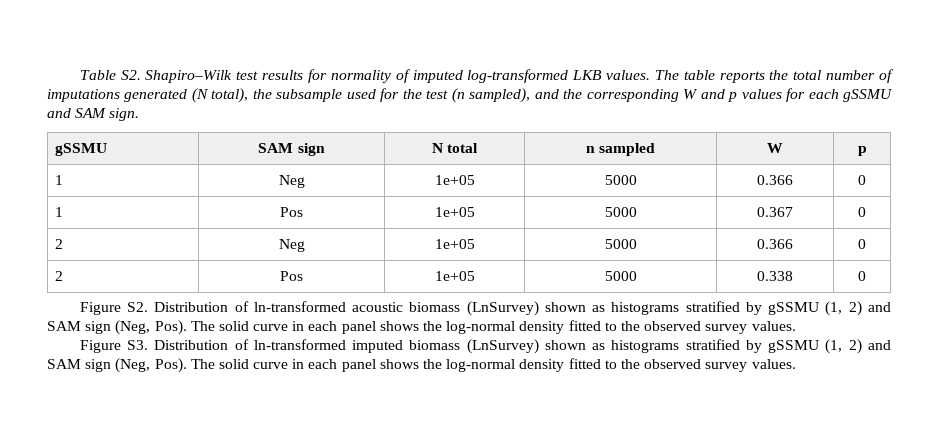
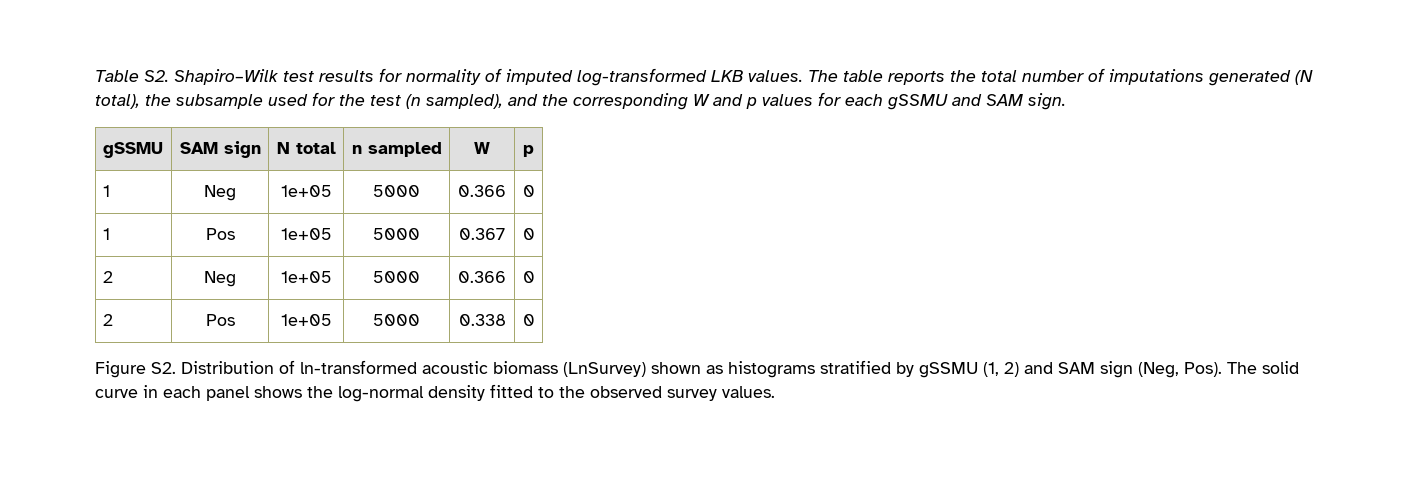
[79,339,891,354] [47,358,796,373] // Figure S3. Distribution of ln-transformed imputed biomass (LnSurvey) shown as histograms stratified by gSSMU (1, 2) and SAM sign (Neg, Pos). The solid curve in each panel shows the log-normal density fitted to the observed survey values. -> (775, 392) none

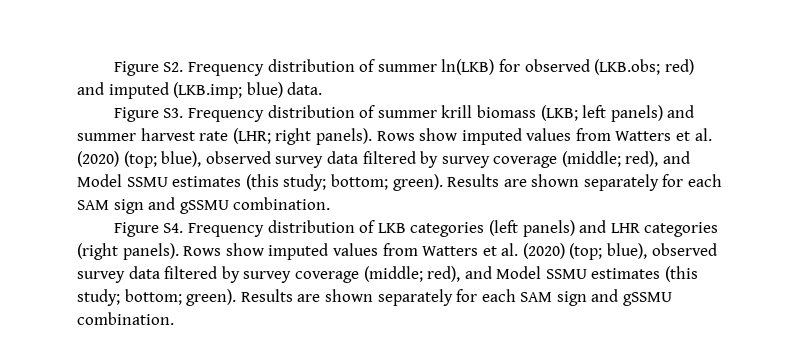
[95,68,1313,86] [95,92,1066,110] [102,142,163,158] [179,141,261,158] [276,142,336,154] [351,142,442,157] [474,142,491,154] [523,145,534,157] [102,185,110,197] [204,185,236,201] [280,185,332,197] [373,185,421,197] [458,185,507,197] [522,185,535,197] [102,228,110,240] [205,228,235,240] [280,228,332,240] [373,228,421,240] [459,228,506,240] [522,228,535,240] [102,271,113,283] [204,271,236,287] [280,271,332,283] [373,271,421,283] [458,271,507,283] [522,271,535,283] [102,314,113,326] [205,314,235,326] [280,314,332,326] [373,314,421,326] [458,314,506,326] [522,314,535,326] [95,360,1299,378] [95,384,775,402] Table S2. Shapiro–Wilk test results for normality of imputed log-transformed LKB values. The table reports the total number of imputations generated (N total), the subsample used for the test (n sampled), and the corresponding W and p values for each gSSMU and SAM sign. // gSSMU | SAM sign | N total | n sampled | W | p // 1 | Neg | 1e+05 | 5000 | 0.366 | 0 // 1 | Pos | 1e+05 | 5000 | 0.367 | 0 // 2 | Neg | 1e+05 | 5000 | 0.366 | 0 // 2 | Pos | 1e+05 | 5000 | 0.338 | 0 // Figure S2. Distribution of ln-transformed acoustic biomass (LnSurvey) shown as histograms stratified by gSSMU (1, 2) and SAM sign (Neg, Pos). The solid curve in each panel shows the log-normal density fitted to the observed survey values. -> [113,59,694,76] [77,82,323,99] [113,105,695,122] [77,128,712,145] [77,151,691,168] [77,174,723,191] [77,197,331,214] [113,220,719,237] [77,243,717,260] [77,266,699,283] [77,289,673,306] [77,312,174,325] Figure S2. Frequency distribution of summer ln(LKB) for observed (LKB.obs; red) and imputed (LKB.imp; blue) data. // Figure S3. Frequency distribution of summer krill biomass (LKB; left panels) and summer harvest rate (LHR; right panels). Rows show imputed values from Watters et al. (2020) (top; blue), observed survey data filtered by survey coverage (middle; red), and Model SSMU estimates (this study; bottom; green). Results are shown separately for each SAM sign and gSSMU combination. // Figure S4. Frequency distribution of LKB categories (left panels) and LHR categories (right panels). Rows show imputed values from Watters et al. (2020) (top; blue), observed survey data filtered by survey coverage (middle; red), and Model SSMU estimates (this study; bottom; green). Results are shown separately for each SAM sign and gSSMU combination.

